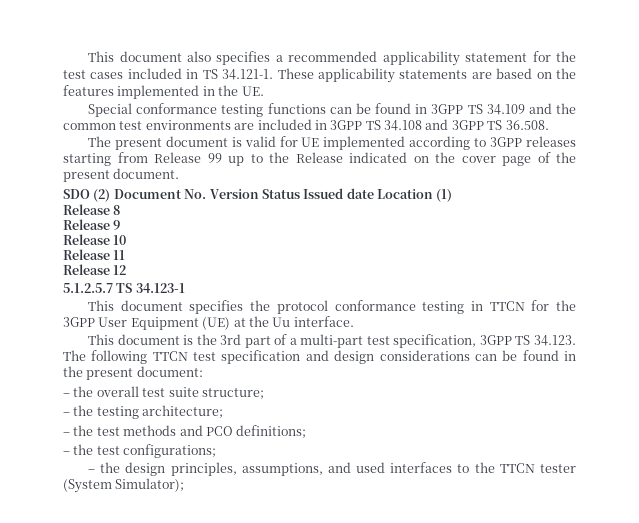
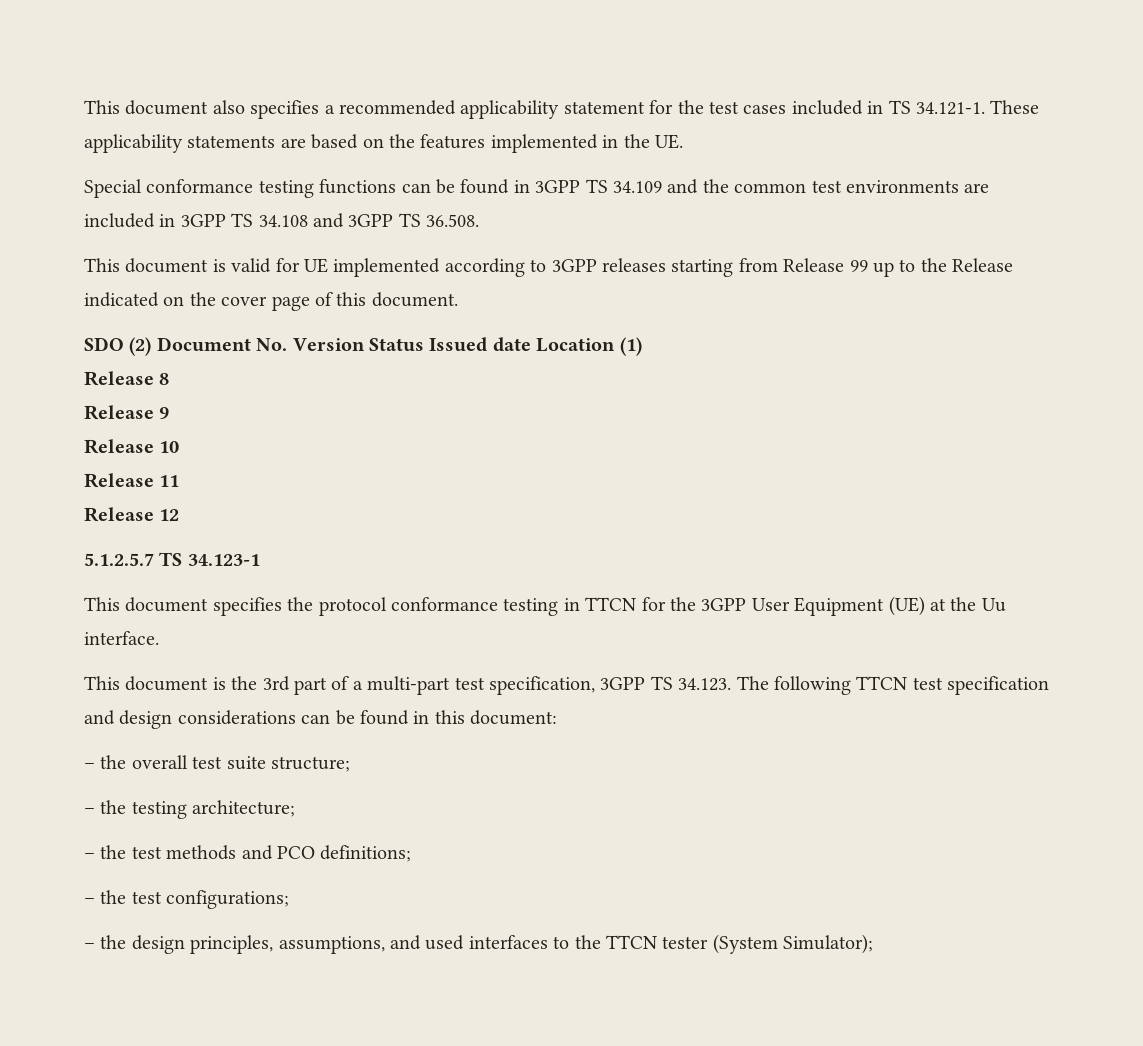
[88,136,162,150] The present -> [84,258,120,272] This
[556,152,576,163] [63,170,110,182] the present -> [336,292,367,306] this
[63,366,134,380] the present -> [434,710,465,724] this

